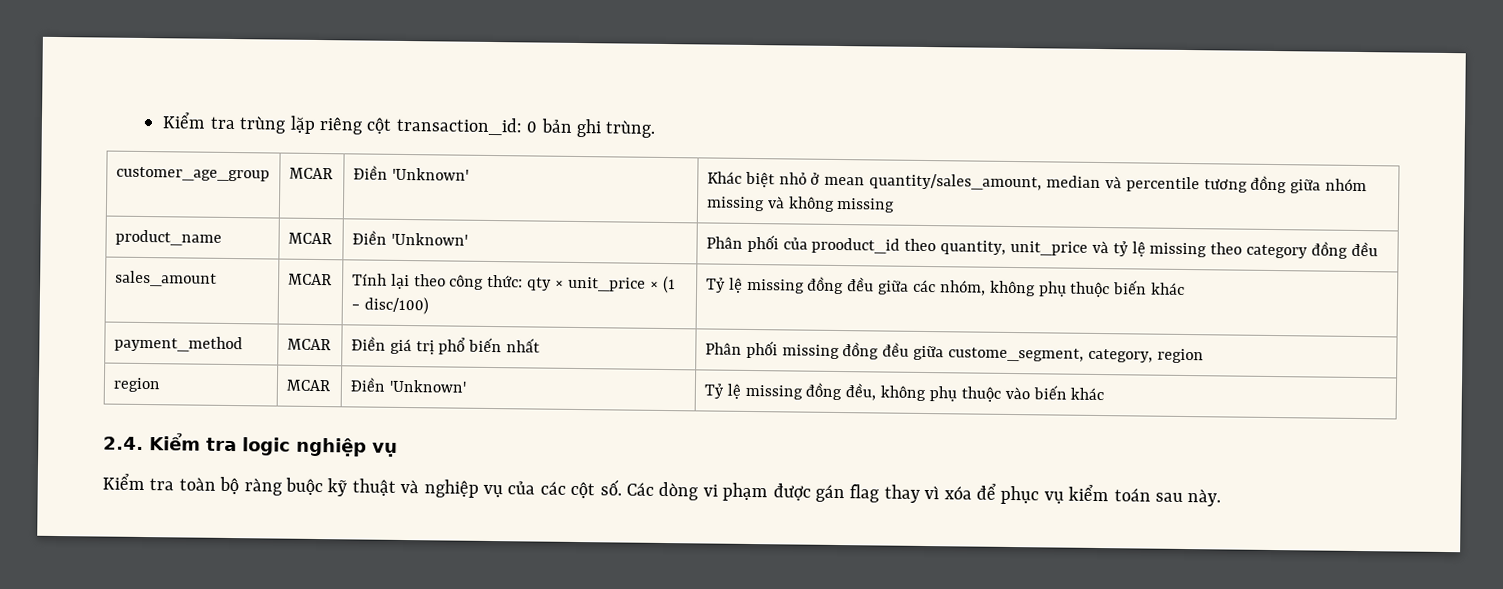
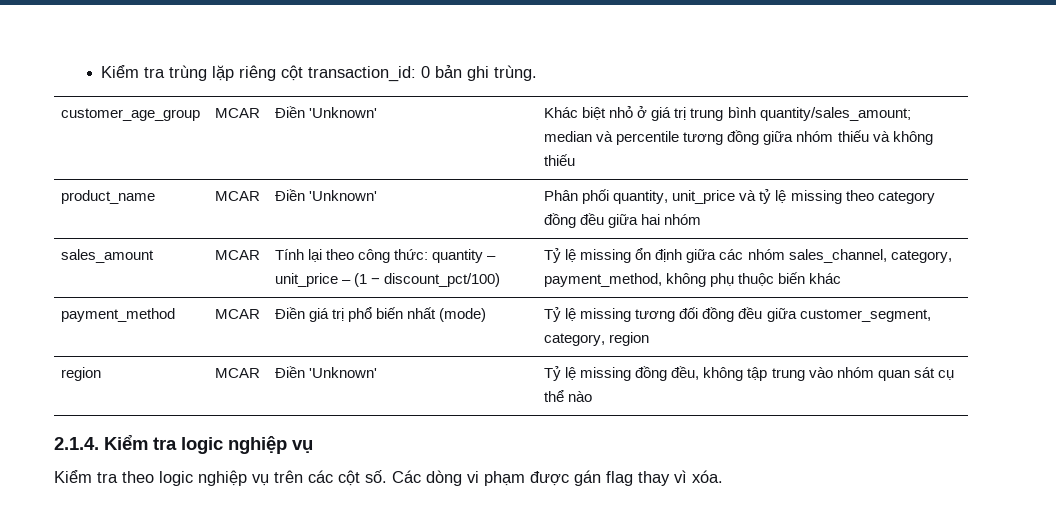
[824,173,1043,191] mean quantity/sales_amount, -> [651,107,911,121] giá trị trung bình quantity/sales_amount;
[705,196,765,212] missing -> [837,130,869,142] thiếu
[836,197,896,213] missing -> [544,154,576,166] thiếu
[782,237,937,254] của prooduct_id theo -> (610, 196) none
(1378, 249) none -> [608,214,702,228] giữa hai nhóm
[527,276,659,292] qty × unit_price × -> [432,249,497,263] [275,273,352,287] quantity – unit_price –
[363,296,429,315] [705,276,986,296] disc/100) | Tỷ lệ missing đồng đều giữa các nhóm, -> [384,273,501,287] [544,248,952,263] [544,273,663,287] discount_pct/100) | Tỷ lệ missing ổn định giữa các nhóm sales_channel, category, payment_method,
[704,340,1084,362] | Phân phối missing đồng đều giữa custome_segment, -> [439,308,487,322] [544,307,931,322] (mode) | Tỷ lệ missing tương đối đồng đều giữa customer_segment,
[928,385,1105,402] [103,436,144,451] phụ thuộc vào biến khác // 2.4. -> [747,367,954,381] [544,390,593,402] [54,437,99,450] tập trung vào nhóm quan sát cụ thể nào // 2.1.4.
[178,476,536,498] toàn bộ ràng buộc kỹ thuật và nghiệp vụ của -> [122,470,303,486] theo logic nghiệp vụ trên
[943,483,1222,507] xóa để phục vụ kiểm toán sau này. -> [692,470,723,483] xóa.

